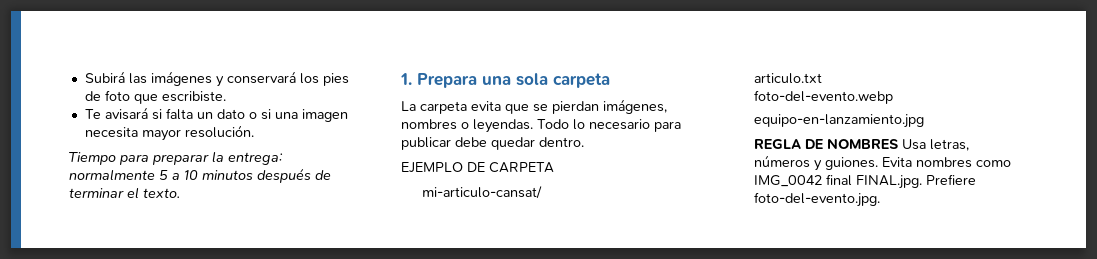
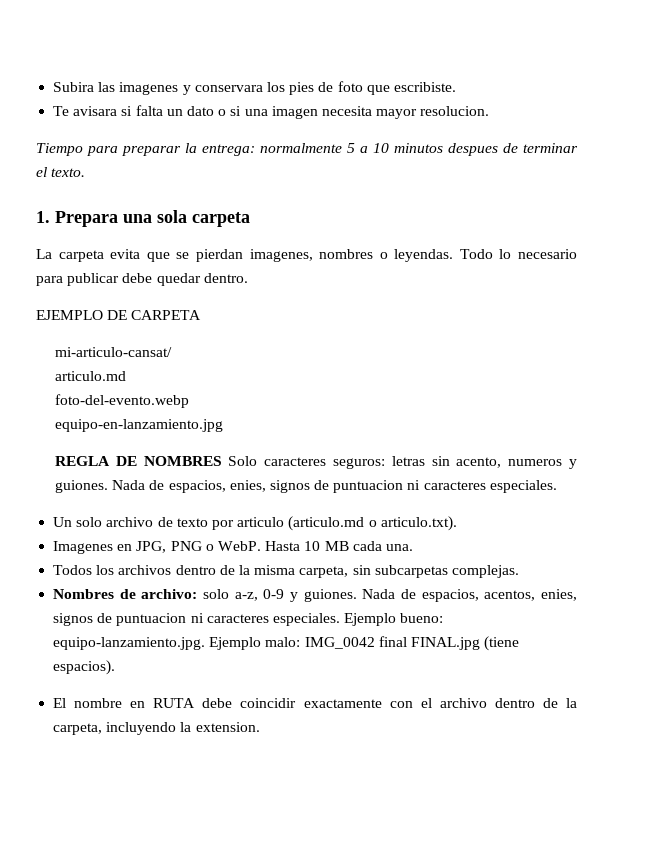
[84,71,296,87] Subirá las imágenes y conservará -> [53,82,263,95] Subira las imagenes y conservara
[104,107,148,120] avisará -> [73,106,118,116] avisara
[184,125,254,138] resolución. -> [420,106,490,116] resolucion.
[257,168,311,183] después -> [448,143,498,156] despues
[603,99,667,114] imágenes, -> [249,249,313,262] imagenes,
[753,73,822,84] articulo.txt -> [54,371,126,381] articulo.md
[901,139,969,151] [753,155,1011,171] [753,174,976,189] [753,192,880,207] Usa letras, números y guiones. Evita nombres como IMG_0042 final FINAL.jpg. Prefiere foto-del-evento.jpg. -> [228,456,577,469] [54,480,557,493] [53,516,457,531] [53,541,413,554] [53,565,519,578] [53,589,578,602] [53,613,444,626] [53,636,520,651] [53,660,116,675] [53,698,577,708] [53,722,260,735] Solo caracteres seguros: letras sin acento, numeros y guiones. Nada de espacios, enies, signos de puntuacion ni caracteres especiales. // Un solo archivo de texto por articulo (articulo.md o articulo.txt). // Imagenes en JPG, PNG o WebP. Hasta 10 MB cada una. // Todos los archivos dentro de la misma carpeta, sin subcarpetas complejas. // Nombres de archivo: solo a-z, 0-9 y guiones. Nada de espacios, acentos, enies, signos de puntuacion ni caracteres especiales. Ejemplo bueno: equipo-lanzamiento.jpg. Ejemplo malo: IMG_0042 final FINAL.jpg (tiene espacios). // El nombre en RUTA debe coincidir exactamente con el archivo dentro de la carpeta, incluyendo la extension.

